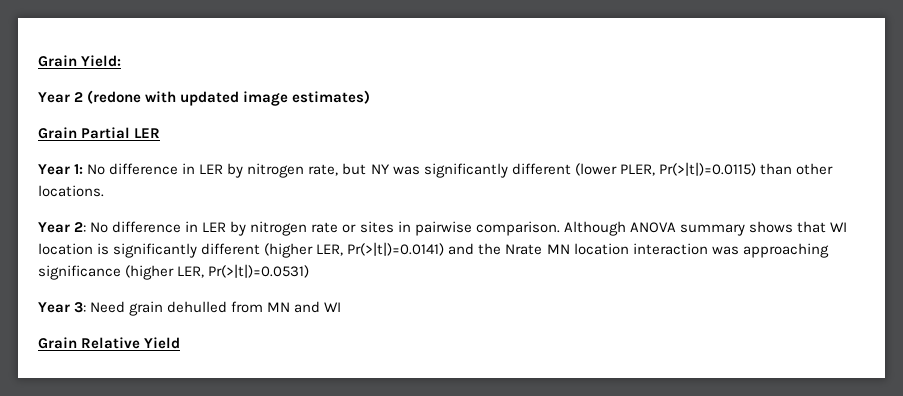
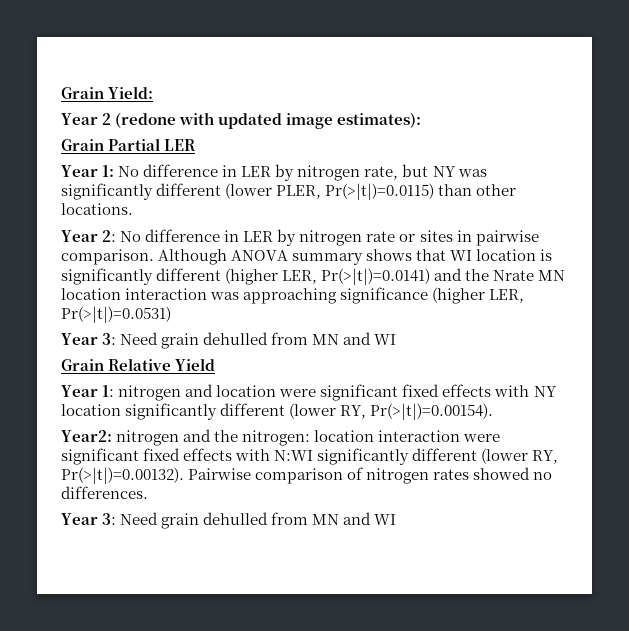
[292,90,371,104] estimates) -> [337,112,422,128] estimates):
(181, 343) none -> [61,384,557,401] [61,403,494,420] [61,429,501,446] [61,448,559,465] [61,467,553,484] [61,486,148,499] [61,512,397,529] // Year 1: nitrogen and location were significant fixed effects with NY location significantly different (lower RY, Pr(>|t|)=0.00154). // Year2: nitrogen and the nitrogen: location interaction were significant fixed effects with N:WI significantly different (lower RY, Pr(>|t|)=0.00132). Pairwise comparison of nitrogen rates showed no differences. // Year 3: Need grain dehulled from MN and WI

